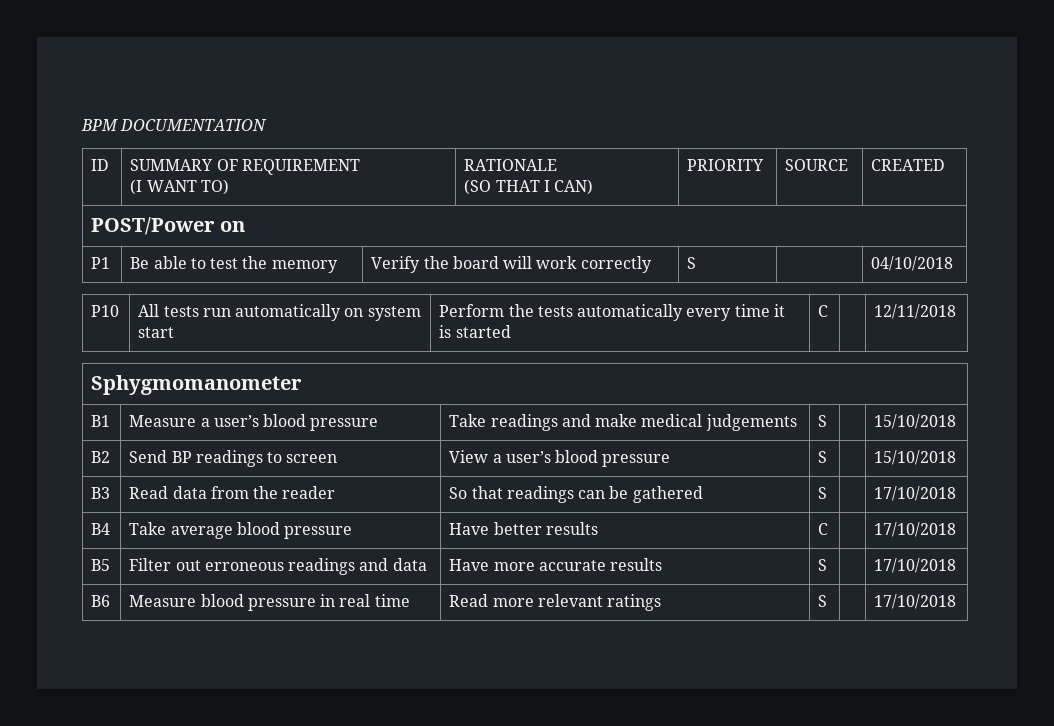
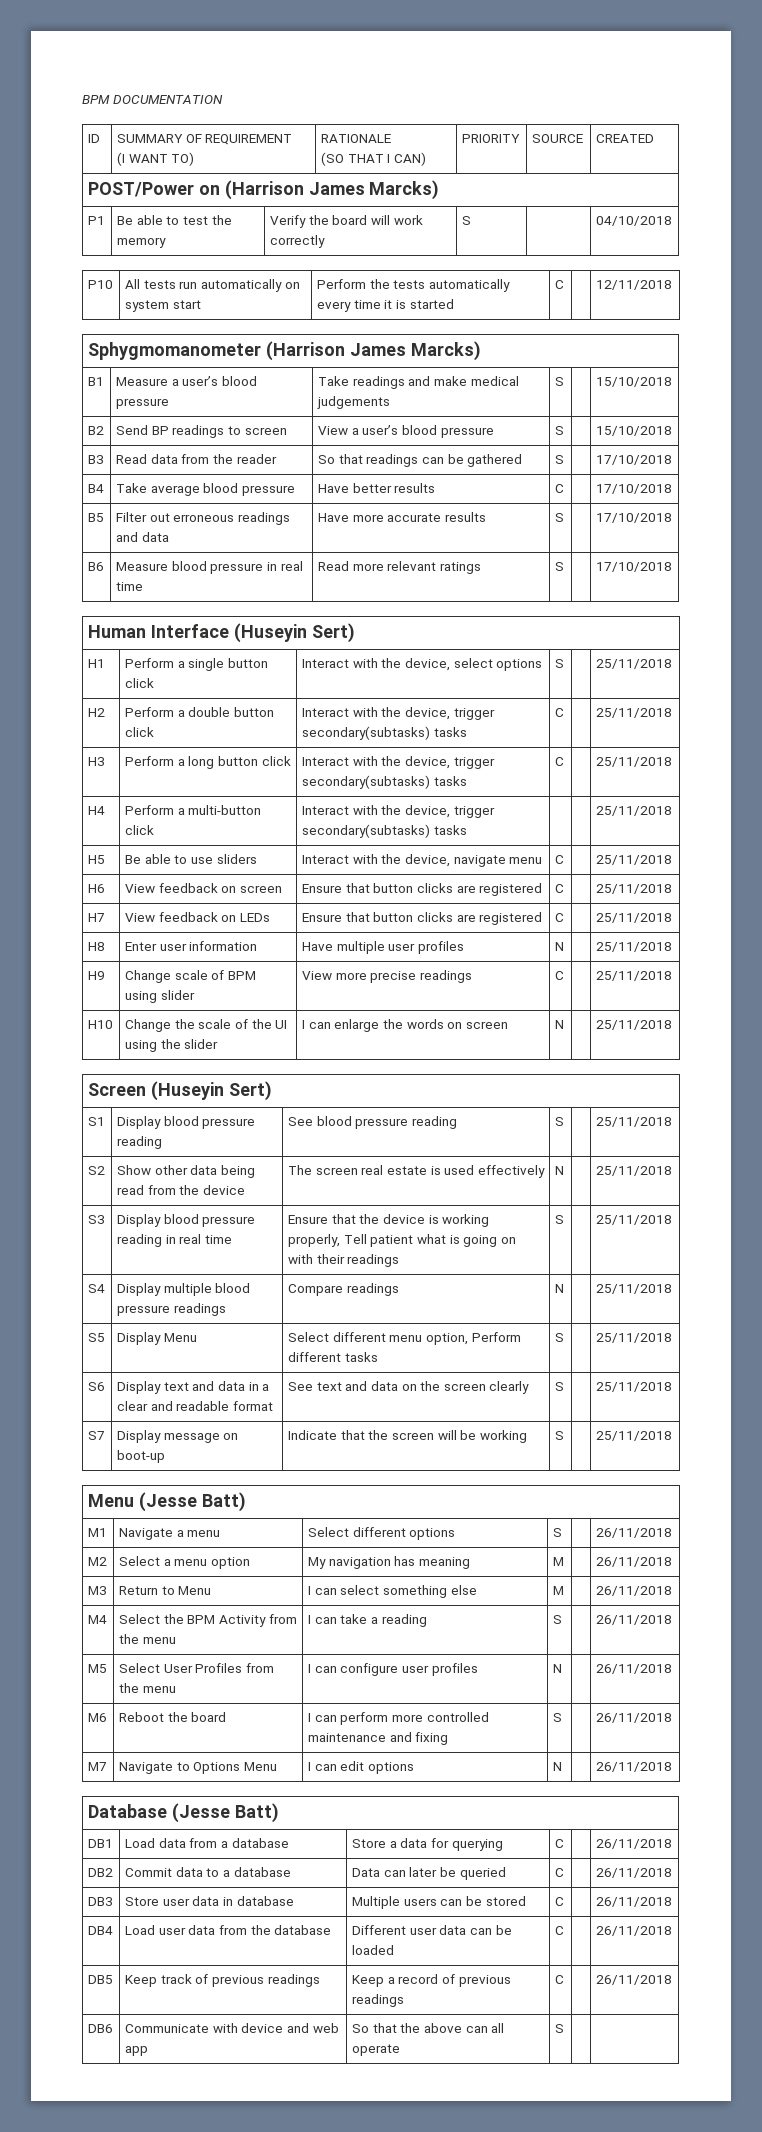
(245, 226) none -> [224,180,440,200] (Harrison James Marcks)
(303, 385) none -> [265,341,481,361] (Harrison James Marcks)
(957, 601) none -> [87,623,355,643] [87,659,105,668] [124,658,268,671] [124,678,154,688] [301,658,543,671] [554,659,564,668] [595,659,672,669] [87,708,105,717] [124,707,274,717] [124,727,154,737] [301,707,495,720] [301,726,467,740] [554,708,564,717] [595,708,672,718] [87,757,105,766] [124,756,291,769] [301,756,495,769] [301,775,467,789] [554,757,564,766] [595,757,672,767] [87,806,105,815] [124,805,262,815] [124,825,154,835] [301,805,495,818] [301,824,467,838] [595,806,672,816] [87,855,105,864] [124,854,257,864] [301,854,543,867] [554,855,564,864] [595,855,672,865] [87,884,105,893] [124,883,282,893] [301,883,543,896] [554,884,564,893] [595,884,672,894] [87,913,105,922] [124,912,270,922] [301,912,543,925] [554,913,564,922] [595,913,672,923] [87,942,105,951] [124,941,258,951] [301,941,464,954] [554,942,564,951] [595,942,672,952] [87,971,105,980] [124,970,256,983] [124,990,195,1003] [301,970,472,983] [554,971,564,980] [595,971,672,981] [87,1020,113,1029] [124,1019,288,1032] [124,1039,219,1052] [301,1019,508,1032] [554,1020,564,1029] [595,1020,672,1030] [87,1081,272,1101] [87,1117,105,1126] [116,1116,256,1129] [116,1136,162,1149] [287,1116,457,1129] [554,1117,564,1126] [595,1117,672,1127] [87,1166,105,1175] [116,1165,255,1178] [116,1185,245,1195] [287,1165,545,1178] [554,1166,564,1175] [595,1166,672,1176] [87,1215,105,1224] [116,1214,256,1227] [116,1234,232,1247] [287,1214,490,1227] [287,1234,516,1247] [287,1254,400,1267] [554,1215,564,1224] [595,1215,672,1225] [87,1284,105,1293] [116,1283,251,1296] [116,1303,226,1316] [287,1283,399,1296] [554,1284,564,1293] [595,1284,672,1294] [87,1333,105,1342] [116,1332,197,1345] [287,1332,521,1345] [287,1352,378,1362] [554,1333,564,1342] [595,1333,672,1343] [87,1382,105,1391] [116,1381,270,1394] [116,1401,273,1411] [287,1381,530,1394] [554,1382,564,1391] [595,1382,672,1392] [87,1431,105,1440] [116,1430,239,1443] [116,1450,165,1463] [287,1430,527,1443] [554,1431,564,1440] [595,1431,672,1441] [87,1492,246,1512] [87,1528,107,1537] [118,1528,221,1540] [307,1527,456,1540] [552,1528,562,1537] [595,1528,672,1538] [87,1557,107,1566] [118,1556,250,1569] [307,1556,470,1569] [552,1557,564,1566] [595,1557,672,1567] [87,1586,107,1595] [118,1586,212,1595] [307,1585,477,1598] [552,1586,564,1595] [595,1586,672,1596] [87,1615,107,1624] [118,1614,297,1627] [118,1634,176,1644] [307,1614,427,1627] [552,1615,562,1624] [595,1615,672,1625] [87,1664,107,1673] [118,1663,274,1673] [118,1683,176,1693] [307,1663,478,1676] [552,1664,562,1673] [595,1664,672,1674] [87,1713,107,1722] [118,1712,227,1722] [307,1712,489,1725] [307,1732,449,1745] [552,1713,562,1722] [595,1713,672,1723] [87,1762,107,1771] [118,1762,277,1774] [307,1761,414,1774] [552,1762,562,1771] [595,1762,672,1772] [87,1803,279,1823] [87,1839,113,1848] [124,1838,289,1848] [351,1838,503,1851] [554,1839,564,1848] [595,1839,672,1849] [87,1868,113,1877] [124,1867,291,1877] [351,1867,506,1880] [554,1868,564,1877] [595,1868,672,1878] [87,1897,113,1906] [124,1896,294,1906] [351,1896,526,1909] [554,1897,564,1906] [595,1897,672,1907] [87,1926,113,1935] [124,1925,332,1935] [351,1925,512,1935] [351,1945,394,1955] [554,1926,564,1935] [595,1926,672,1936] [87,1975,113,1984] [124,1974,320,1987] [351,1974,511,1987] [351,1994,404,2007] [554,1975,564,1984] [595,1975,672,1985] [87,2024,113,2033] [124,2023,339,2033] [124,2046,148,2056] [351,2023,505,2033] [351,2044,400,2056] [554,2024,564,2033] // Human Interface (Huseyin Sert) // H1 | Perform a single button click | Interact with the device, select options | S | | 25/11/2018 // H2 | Perform a double button click | Interact with the device, trigger secondary(subtasks) tasks | C | | 25/11/2018 // H3 | Perform a long button click | Interact with the device, trigger secondary(subtasks) tasks | C | | 25/11/2018 // H4 | Perform a multi-button click | Interact with the device, trigger secondary(subtasks) tasks | | | 25/11/2018 // H5 | Be able to use sliders | Interact with the device, navigate menu | C | | 25/11/2018 // H6 | View feedback on screen | Ensure that button clicks are registered | C | | 25/11/2018 // H7 | View feedback on LEDs | Ensure that button clicks are registered | C | | 25/11/2018 // H8 | Enter user information | Have multiple user profiles | N | | 25/11/2018 // H9 | Change scale of BPM using slider | View more precise readings | C | | 25/11/2018 // H10 | Change the scale of the UI using the slider | I can enlarge the words on screen | N | | 25/11/2018 // Screen (Huseyin Sert) // S1 | Display blood pressure reading | See blood pressure reading | S | | 25/11/2018 // S2 | Show other data being read from the device | The screen real estate is used effectively | N | | 25/11/2018 // S3 | Display blood pressure reading in real time | Ensure that the device is working properly, Tell patient what is going on with their readings | S | | 25/11/2018 // S4 | Display multiple blood pressure readings | Compare readings | N | | 25/11/2018 // S5 | Display Menu | Select different menu option, Perform different tasks | S | | 25/11/2018 // S6 | Display text and data in a clear and readable format | See text and data on the screen clearly | S | | 25/11/2018 // S7 | Display message on boot-up | Indicate that the screen will be working | S | | 25/11/2018 // Menu (Jesse Batt) // M1 | Navigate a menu | Select different options | S | | 26/11/2018 // M2 | Select a menu option | My navigation has meaning | M | | 26/11/2018 // M3 | Return to Menu | I can select something else | M | | 26/11/2018 // M4 | Select the BPM Activity from the menu | I can take a reading | S | | 26/11/2018 // M5 | Select User Profiles from the menu | I can configure user profiles | N | | 26/11/2018 // M6 | Reboot the board | I can perform more controlled maintenance and fixing | S | | 26/11/2018 // M7 | Navigate to Options Menu | I can edit options | N | | 26/11/2018 // Database (Jesse Batt) // DB1 | Load data from a database | Store a data for querying | C | | 26/11/2018 // DB2 | Commit data to a database | Data can later be queried | C | | 26/11/2018 // DB3 | Store user data in database | Multiple users can be stored | C | | 26/11/2018 // DB4 | Load user data from the database | Different user data can be loaded | C | | 26/11/2018 // DB5 | Keep track of previous readings | Keep a record of previous readings | C | | 26/11/2018 // DB6 | Communicate with device and web app | So that the above can all operate | S | |

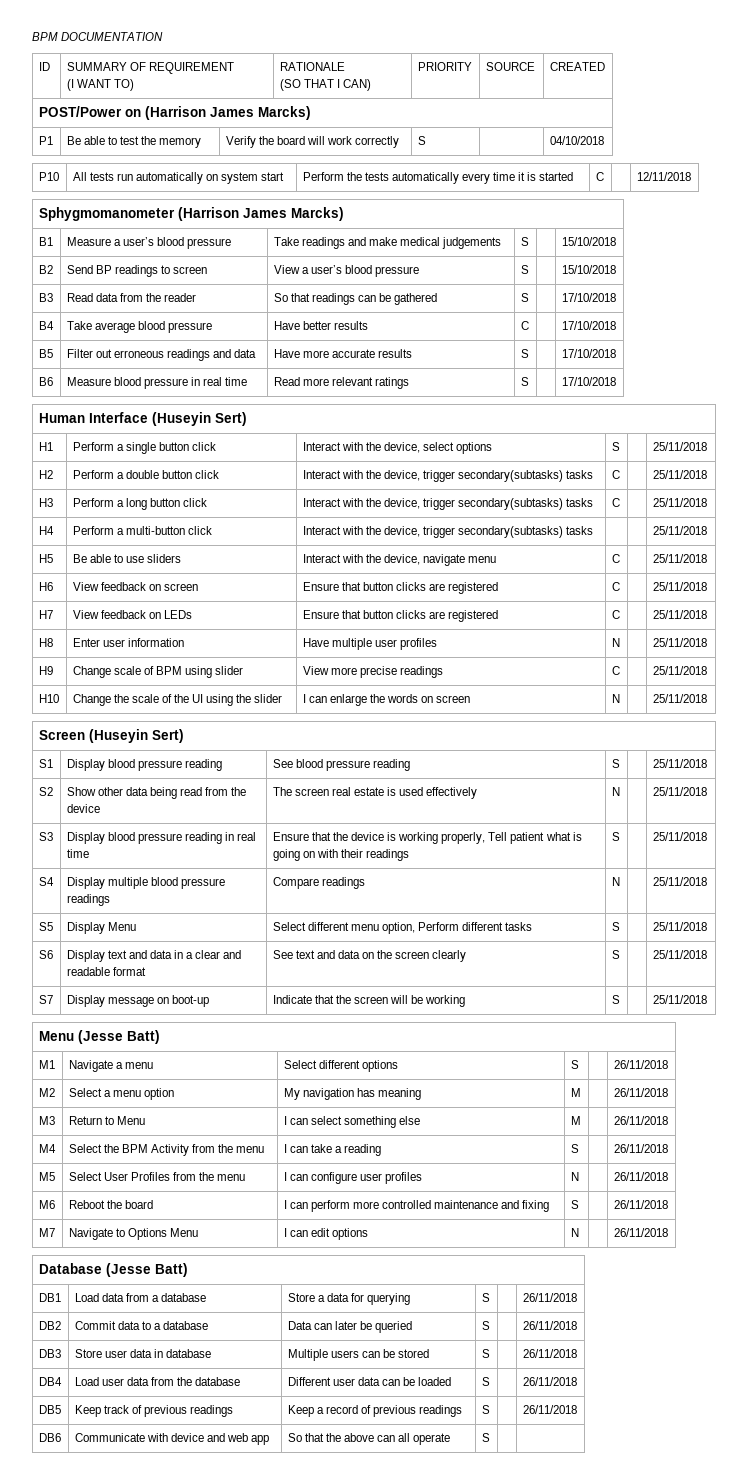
[554,1839,564,1848] C -> [481,1293,490,1302] S
[554,1868,564,1877] C -> [481,1321,490,1330] S
[554,1897,564,1906] C -> [481,1349,490,1358] S
[554,1926,564,1935] C -> [481,1377,490,1386] S
[554,1975,564,1984] C -> [481,1405,490,1414] S

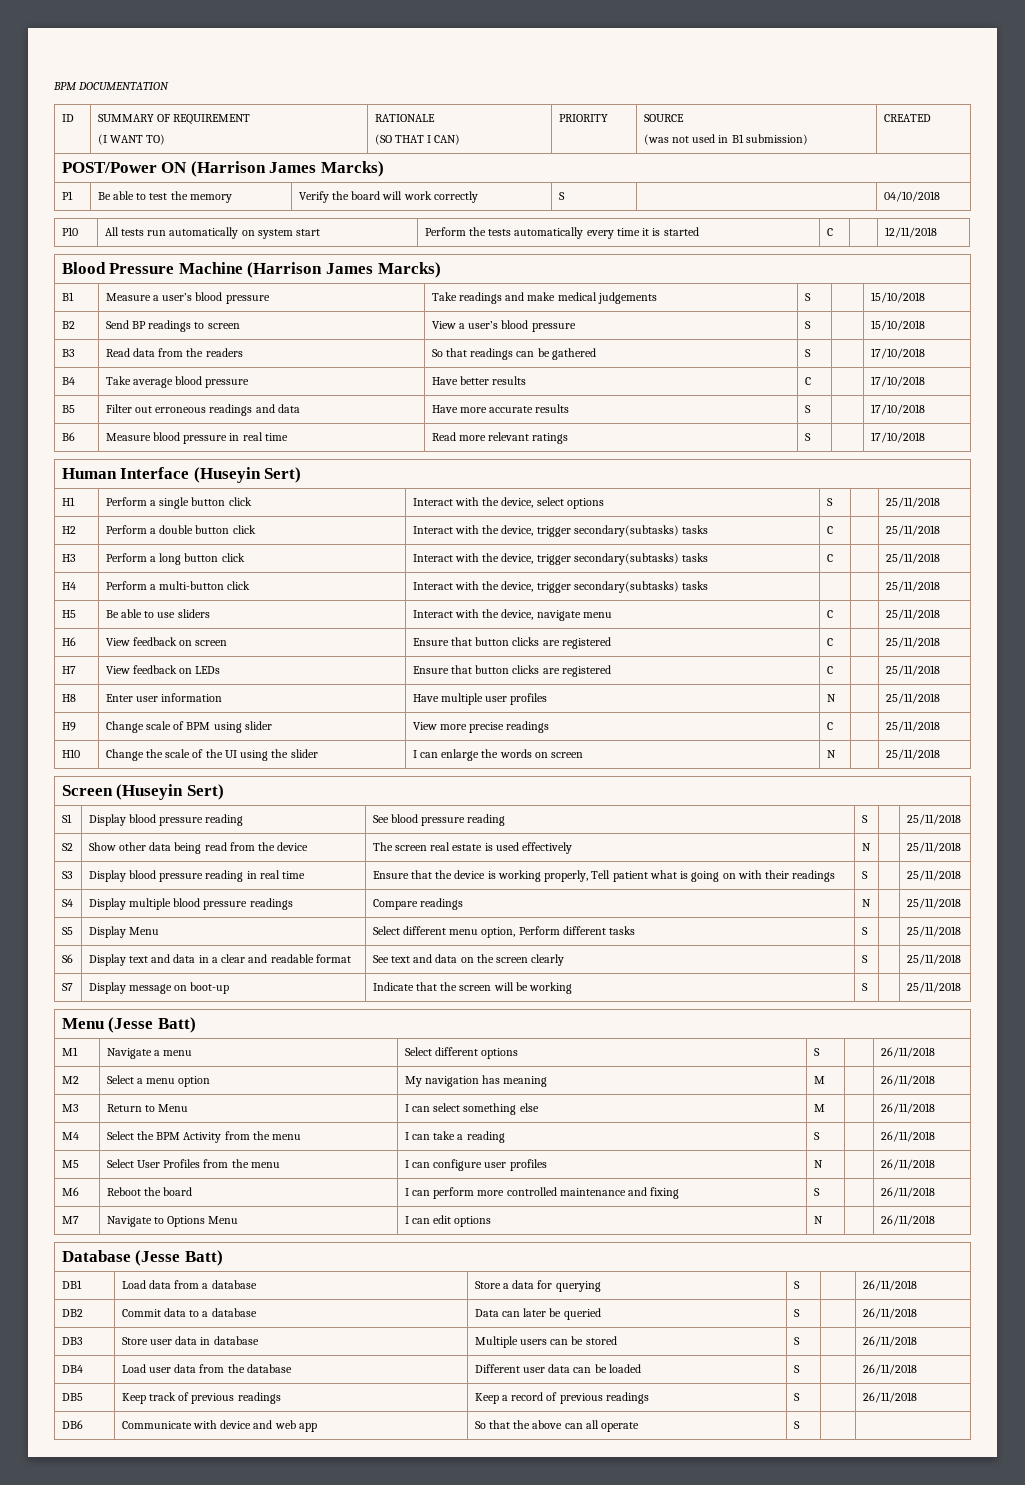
(535, 66) none -> [643,134,808,145] // (was not used in B1 submission)
[124,109,141,117] on -> [161,162,188,173] ON
[38,207,175,221] Sphygmomanometer -> [61,262,243,274] Blood Pressure Machine
[164,293,197,302] reader -> [205,348,243,357] readers

